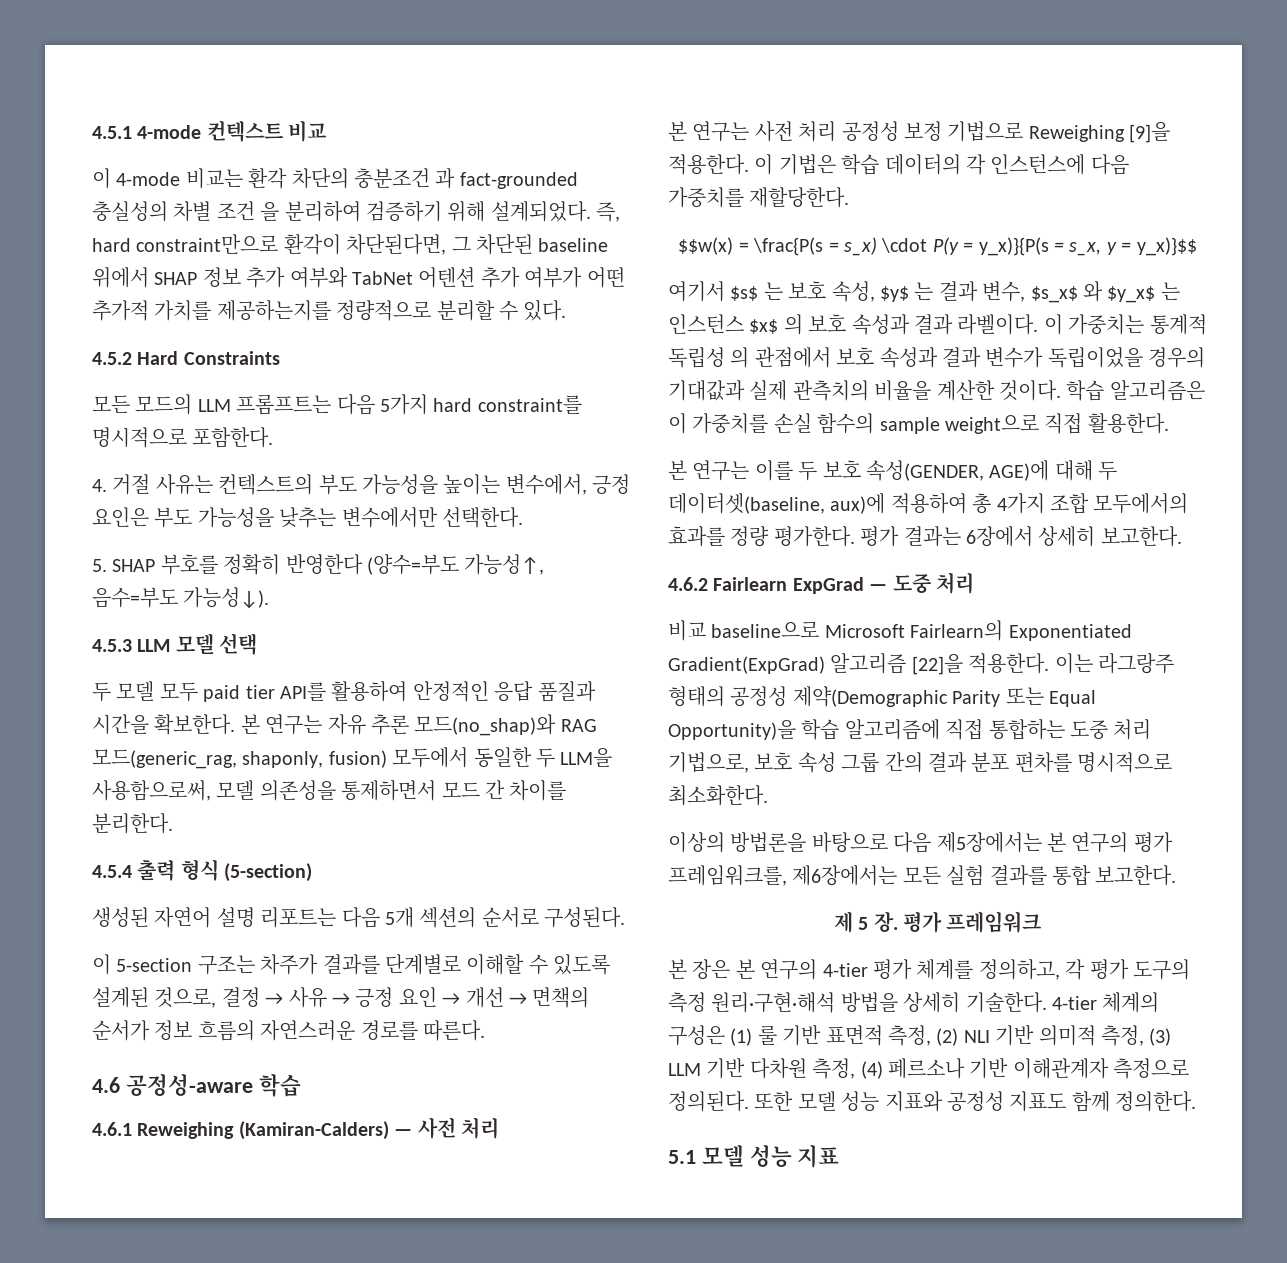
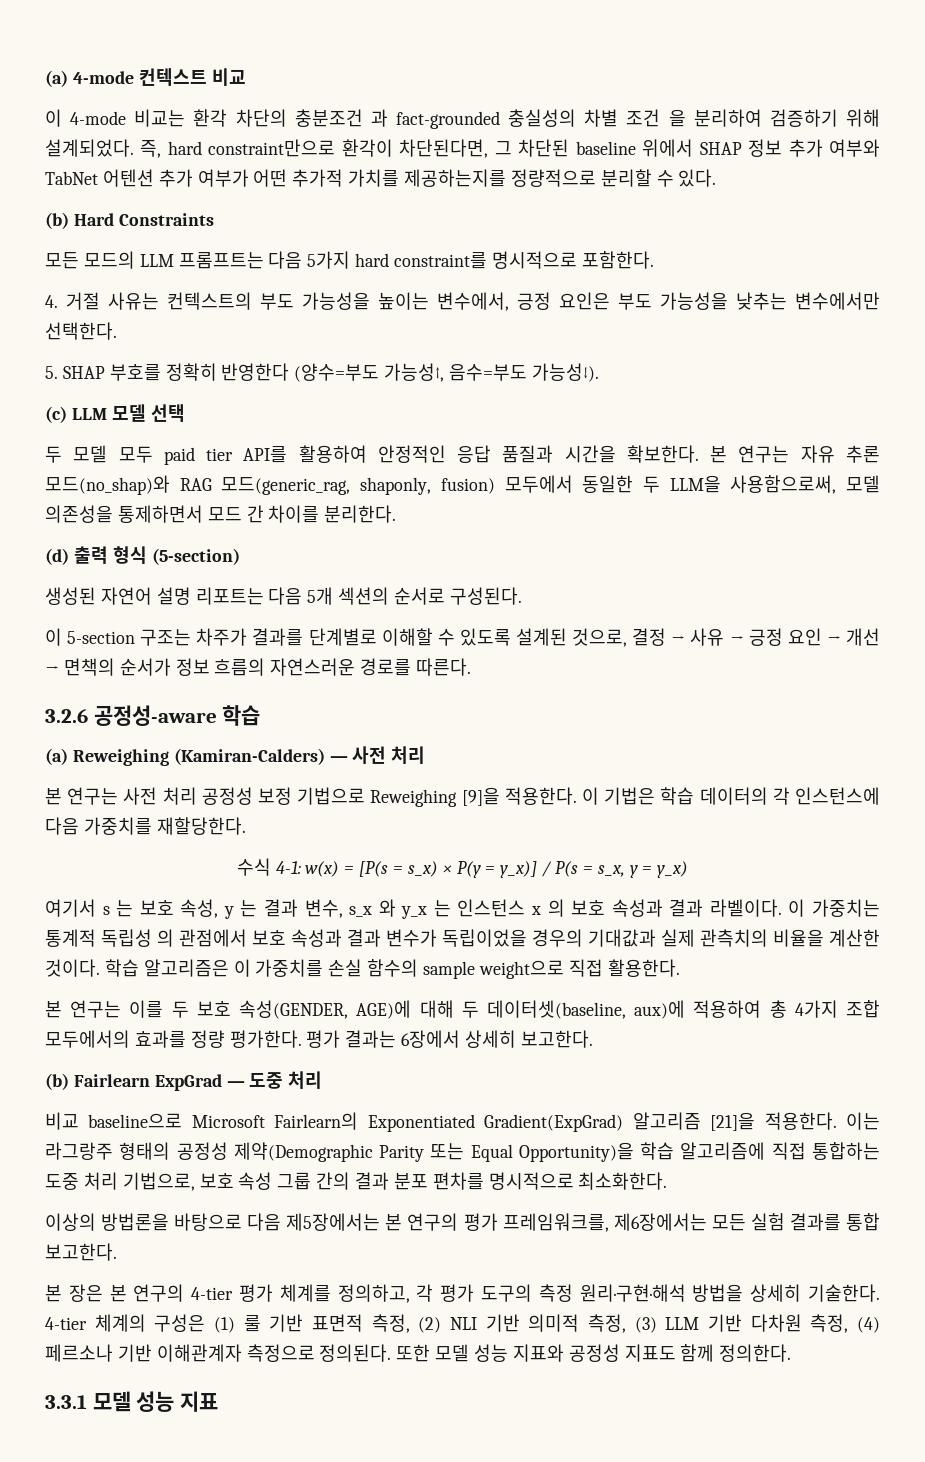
[92,126,132,139] 4.5.1 -> [45,70,68,87] (a)
[92,352,132,365] 4.5.2 -> [45,212,69,229] (b)
[92,639,132,652] 4.5.3 -> [45,406,67,423] (c)
[92,865,132,878] 4.5.4 -> [45,548,69,565] (d)
[92,1077,120,1093] 4.6 -> [45,709,88,723] 3.2.6
[92,1122,132,1136] 4.6.1 -> [45,748,68,765] (a)
[678,237,824,256] $$w(x) = \frac{P(s -> [236,858,389,877] 수식 4-1: w(x) = [P(s
[881,238,928,253] \cdot -> [442,865,452,874] ×
[978,237,1049,256] y_x)}{P(s -> [500,861,579,878] y_x)] / P(s
[1136,237,1197,256] y_x)}$$ -> [657,861,689,878] y_x)
[730,286,759,301] $s$ -> [102,906,110,915] s
[880,286,909,302] $y$ -> [223,906,234,919] y
[1030,281,1156,303] $s_x$ 와 $y_x$ -> [349,899,428,919] s_x 와 y_x
[749,319,779,334] $x$ -> [531,906,541,915] x
[668,577,708,591] 4.6.2 -> [45,1073,69,1090] (b)
[911,654,963,675] [22]을 -> [710,1112,756,1131] [21]을
[833,911,1042,933] // 제 5 장. 평가 프레임워크 -> (117, 1252) none
[668,1150,696,1164] 5.1 -> [45,1395,87,1409] 3.3.1

